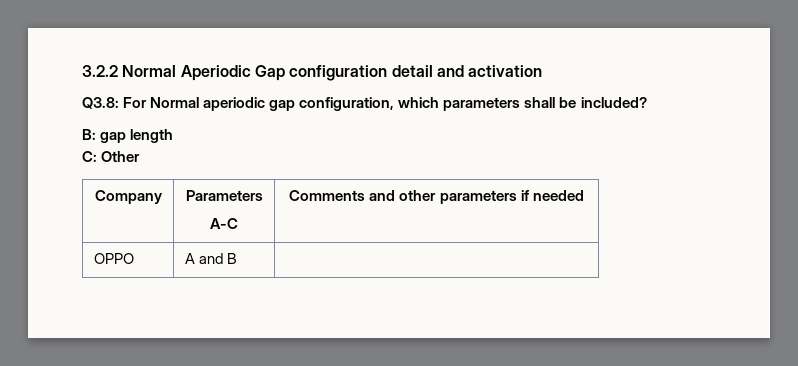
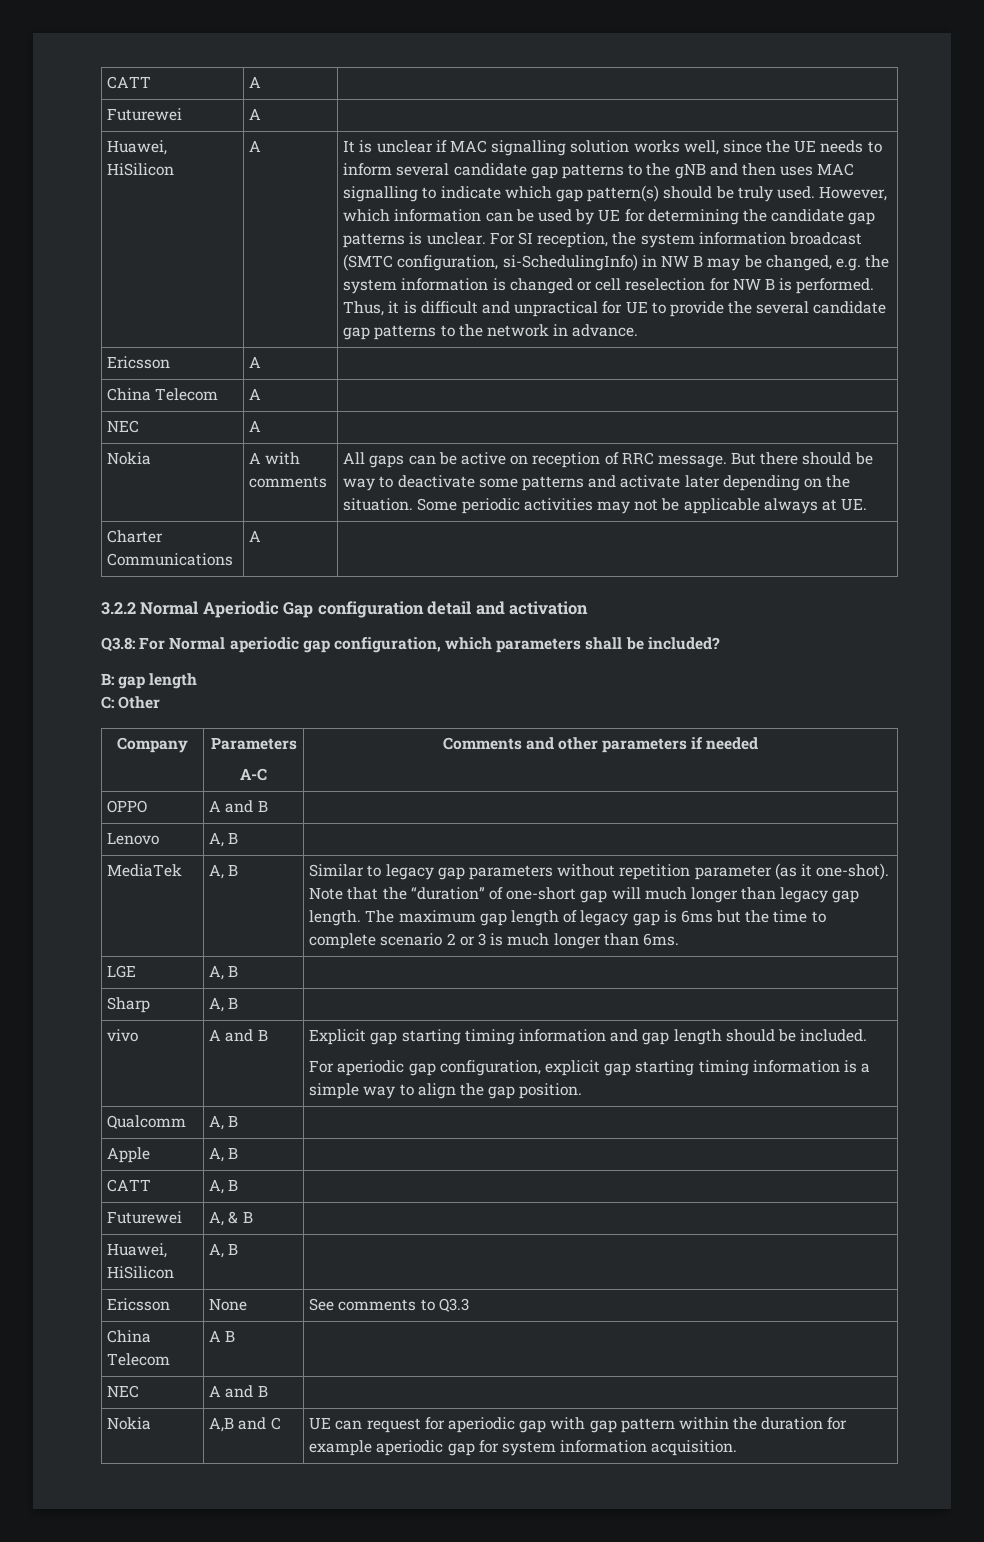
(82, 71) none -> [107,76,152,89] [249,76,262,88] [107,108,183,121] [249,108,262,120] [107,140,168,155] [107,163,175,176] [249,140,262,152] [343,140,882,156] [343,163,855,179] [343,185,888,202] [343,209,876,225] [343,232,862,248] [343,254,890,271] [343,278,875,294] [343,301,887,317] [343,324,639,340] [107,356,171,369] [249,356,262,368] [107,388,219,401] [249,388,262,400] [107,420,140,433] [249,420,262,432] [107,452,152,465] [249,452,301,465] [249,476,328,488] [343,452,873,468] [343,475,851,491] [343,498,868,514] [107,530,164,543] [107,553,234,566] [249,530,262,542] CATT | A | // Futurewei | A | // Huawei, HiSilicon | A | It is unclear if MAC signalling solution works well, since the UE needs to inform several candidate gap patterns to the gNB and then uses MAC signalling to indicate which gap pattern(s) should be truly used. However, which information can be used by UE for determining the candidate gap patterns is unclear. For SI reception, the system information broadcast (SMTC configuration, si-SchedulingInfo) in NW B may be changed, e.g. the system information is changed or cell reselection for NW B is performed. Thus, it is difficult and unpractical for UE to provide the several candidate gap patterns to the network in advance. // Ericsson | A | // China Telecom | A | // NEC | A | // Nokia | A with comments | All gaps can be active on reception of RRC message. But there should be way to deactivate some patterns and activate later depending on the situation. Some periodic activities may not be applicable always at UE. // Charter Communications | A | //
(237, 258) none -> [107,832,160,845] [209,832,239,847] [107,864,183,877] [209,864,239,879] [309,863,890,880] [309,887,860,903] [309,910,826,926] [309,933,679,949] [107,965,137,978] [209,965,239,980] [107,997,151,1013] [209,997,239,1012] [107,1029,139,1042] [209,1029,268,1042] [309,1029,868,1045] [309,1060,871,1076] [309,1083,583,1099] [107,1115,187,1129] [209,1115,239,1130] [107,1147,151,1163] [209,1147,239,1162] [107,1179,152,1192] [209,1179,239,1194] [107,1211,183,1224] [209,1211,253,1226] [107,1243,168,1258] [107,1266,175,1279] [209,1243,239,1258] [107,1298,171,1311] [209,1298,248,1311] [309,1298,469,1312] [107,1330,152,1343] [107,1353,171,1366] [209,1330,236,1342] [107,1385,140,1398] [209,1385,268,1398] [107,1417,152,1430] [209,1417,281,1432] [309,1417,848,1433] [309,1440,738,1456] // Lenovo | A, B | // MediaTek | A, B | Similar to legacy gap parameters without repetition parameter (as it one-shot). Note that the “duration” of one-short gap will much longer than legacy gap length. The maximum gap length of legacy gap is 6ms but the time to complete scenario 2 or 3 is much longer than 6ms. // LGE | A, B | // Sharp | A, B | // vivo | A and B | Explicit gap starting timing information and gap length should be included. // For aperiodic gap configuration, explicit gap starting timing information is a simple way to align the gap position. // Qualcomm | A, B | // Apple | A, B | // CATT | A, B | // Futurewei | A, & B | // Huawei, HiSilicon | A, B | // Ericsson | None | See comments to Q3.3 // China Telecom | A B | // NEC | A and B | // Nokia | A,B and C | UE can request for aperiodic gap with gap pattern within the duration for example aperiodic gap for system information acquisition.

